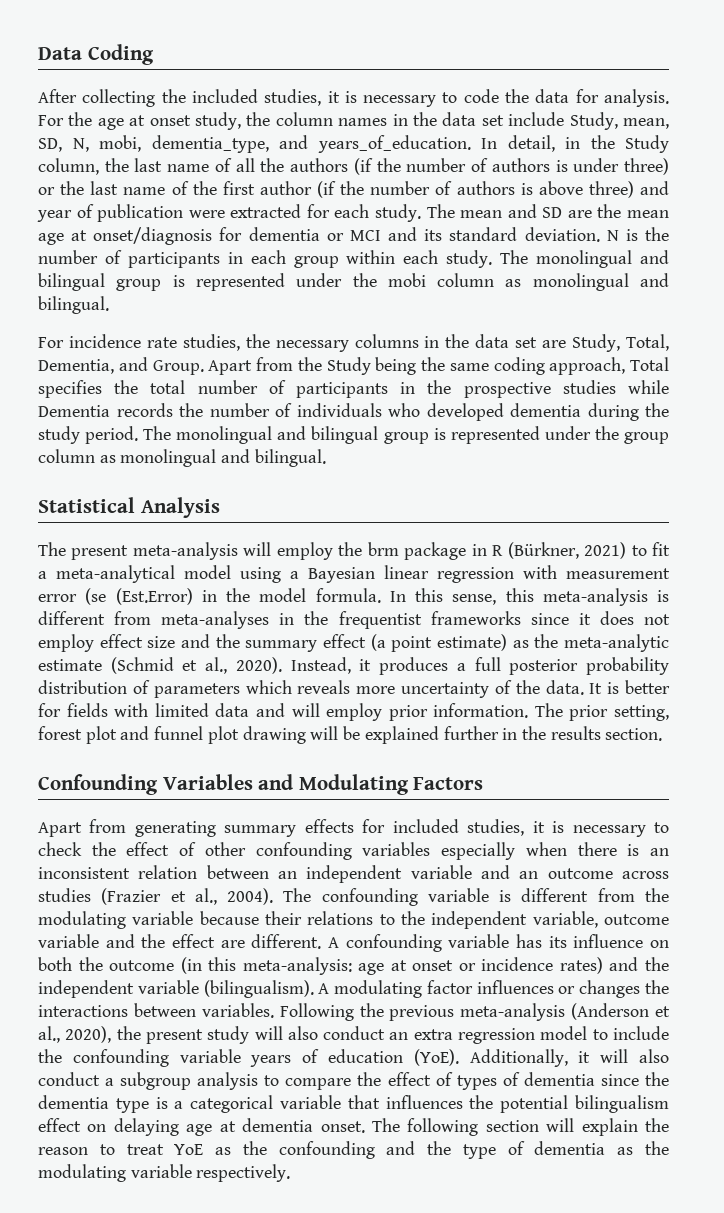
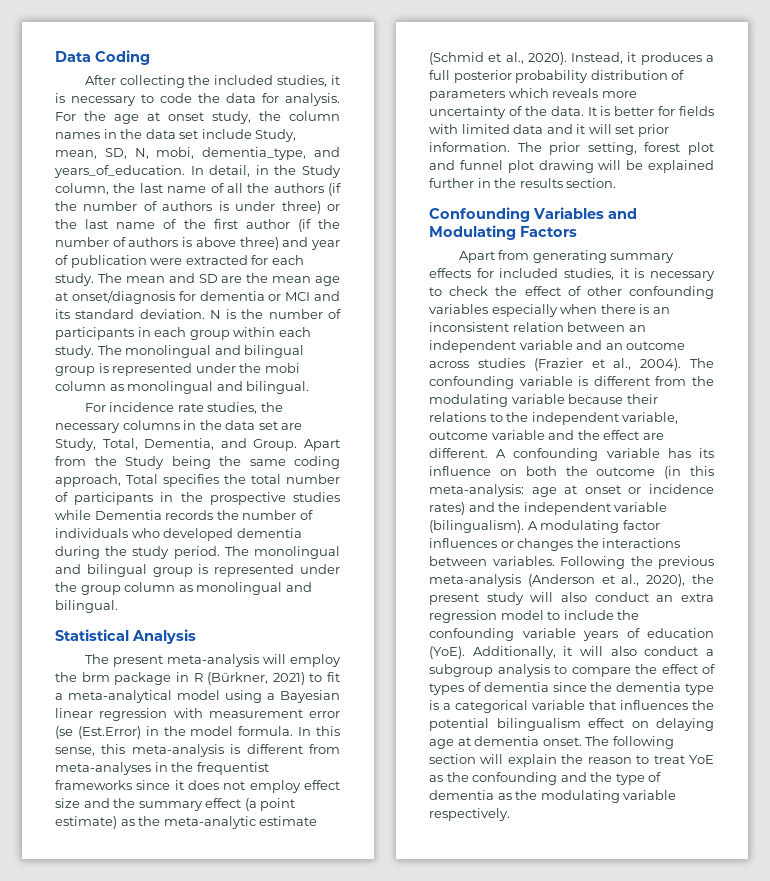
[291,703,383,721] will employ -> [576,124,635,134] it will set

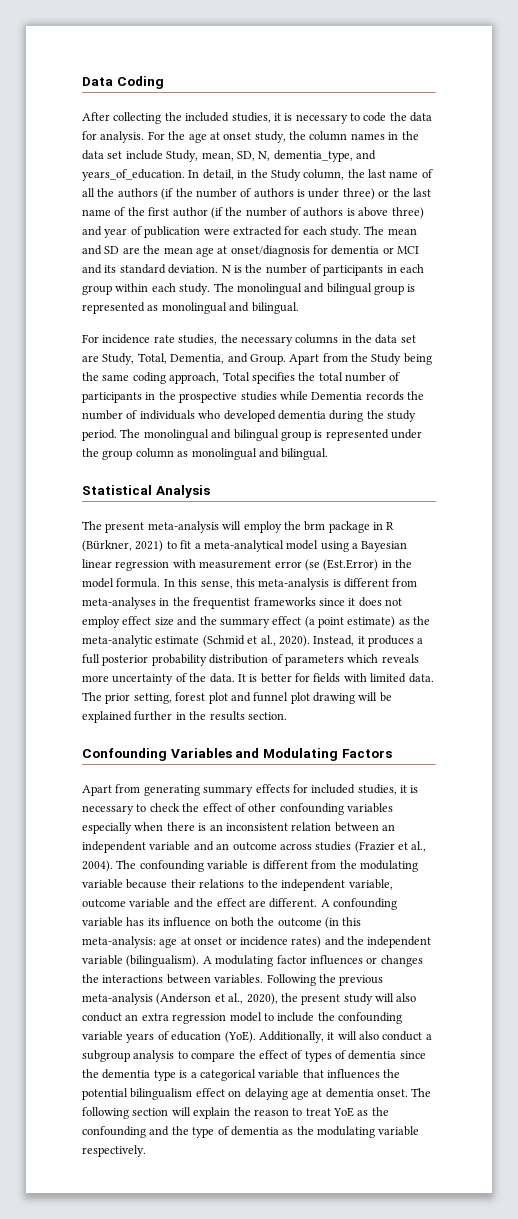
[156,147,195,159] mobi, -> (271, 156) none
[195,363,300,373] [55,381,106,391] under the mobi column -> (145, 308) none
[513,124,669,137] [429,142,510,152] data and it will set prior information. -> [408,673,434,683] data.

